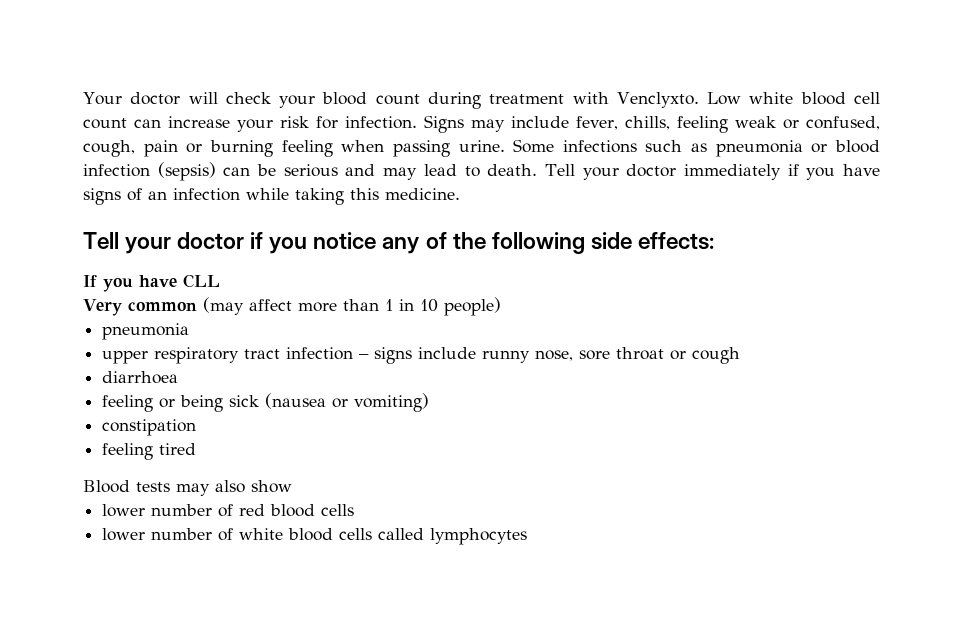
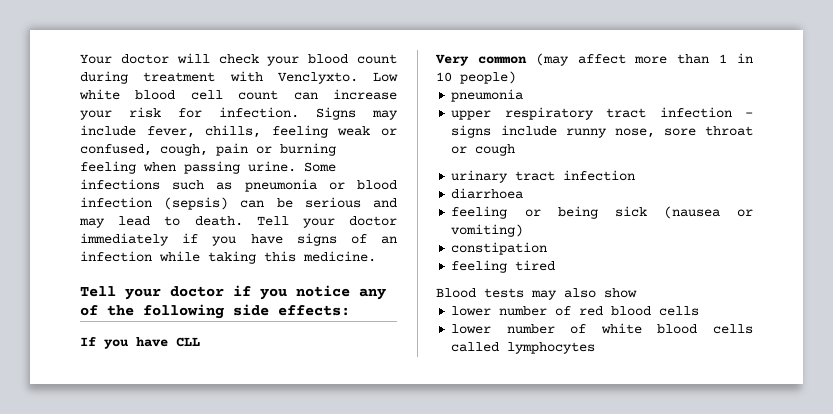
(741, 355) none -> [451,170,636,183] // urinary tract infection

